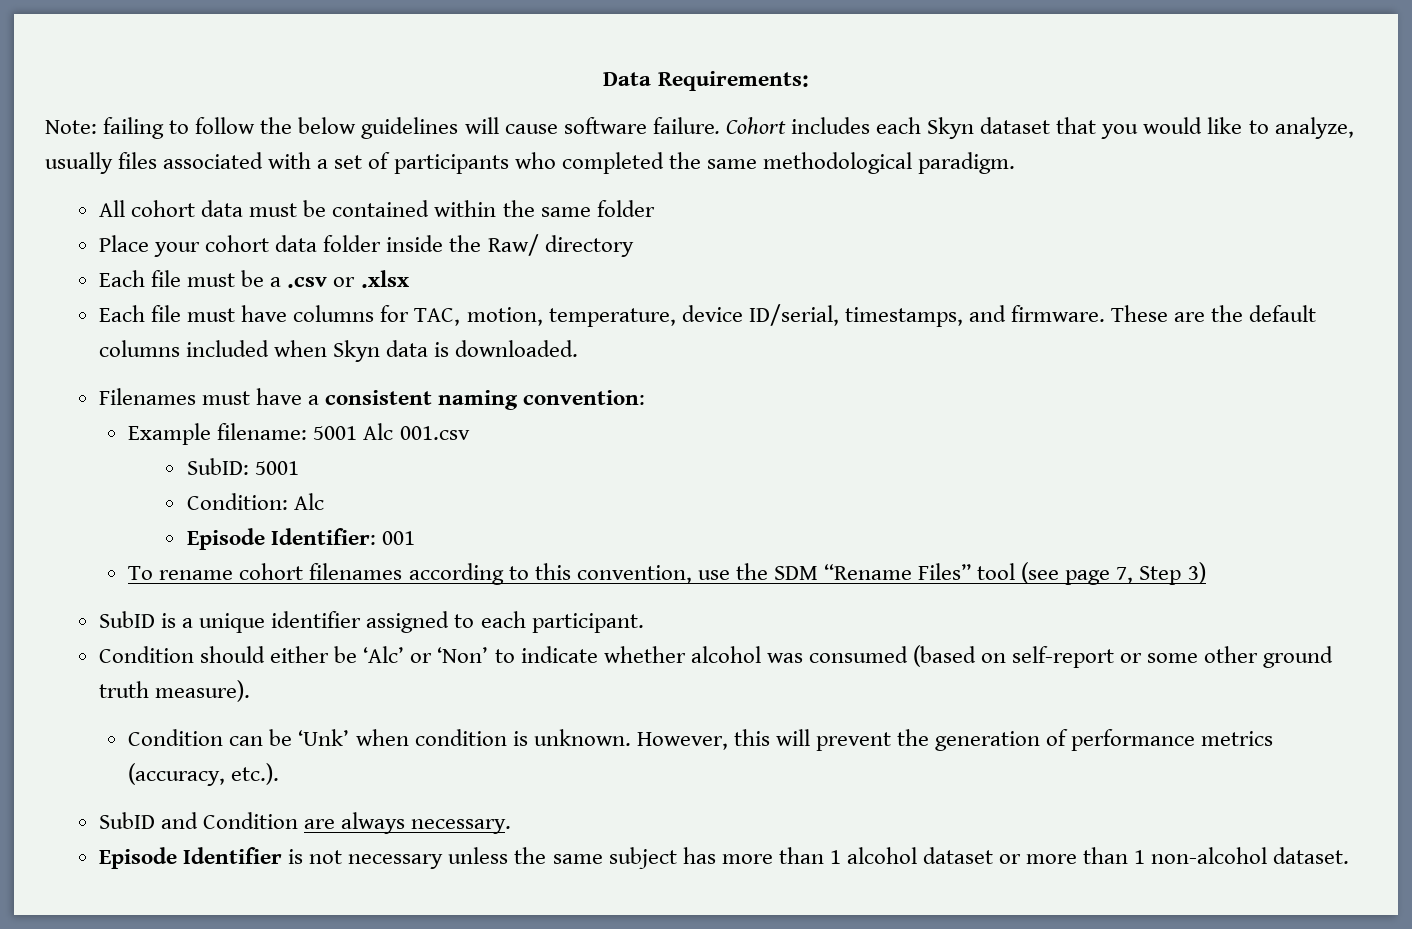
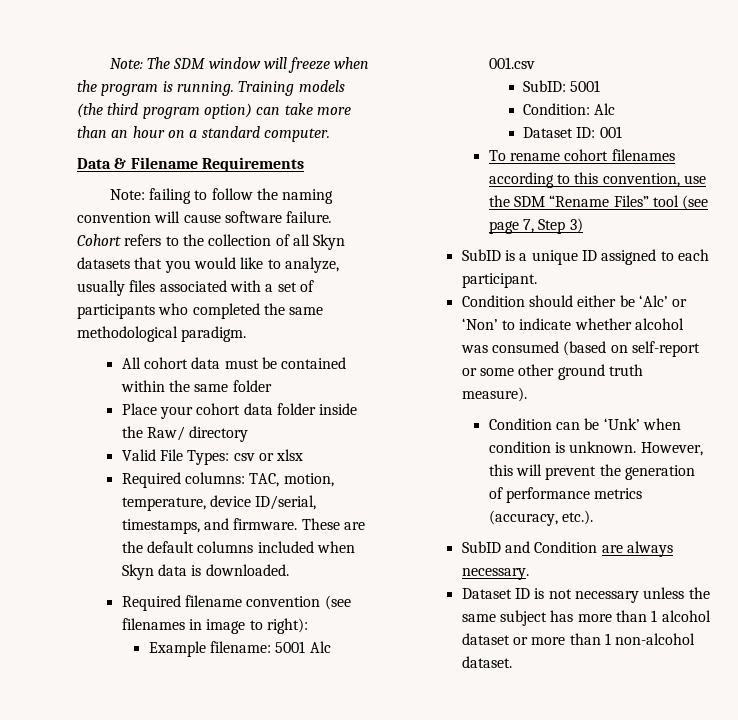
[603,71,809,91] Data Requirements: -> [109,57,370,73] [77,80,345,96] [77,103,351,119] [77,126,330,142] [77,157,304,172] Note: The SDM window will freeze when the program is running. Training models (the third program option) can take more than an hour on a standard computer. // Data & Filename Requirements
[298,117,459,139] below guidelines -> [282,189,334,204] [77,212,151,223] naming convention
[790,117,1051,139] includes each Skyn dataset -> [124,234,346,250] [77,257,130,269] refers to the collection of all Skyn datasets
[98,270,409,288] [98,305,410,322] Each file must be a .csv or .xlsx // Each file must have columns for -> [121,449,304,465] [121,472,246,488] Valid File Types: csv or xlsx // Required columns:
[98,388,646,410] Filenames must have a consistent naming convention: -> [121,595,351,611] [121,618,308,634] Required filename convention (see filenames in image to right):
[186,528,376,550] Episode Identifier: -> [523,127,596,138] Dataset ID:
[271,611,362,628] identifier -> [581,250,597,261] ID
[98,847,283,869] Episode Identifier -> [461,588,531,599] Dataset ID

